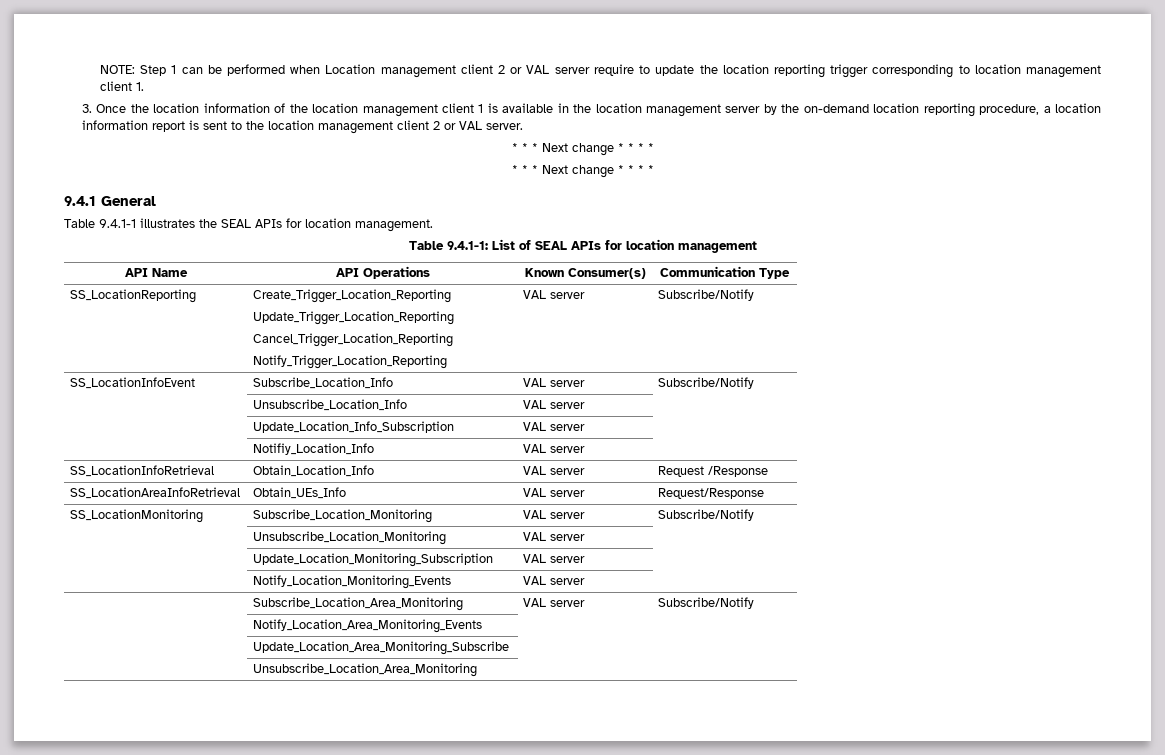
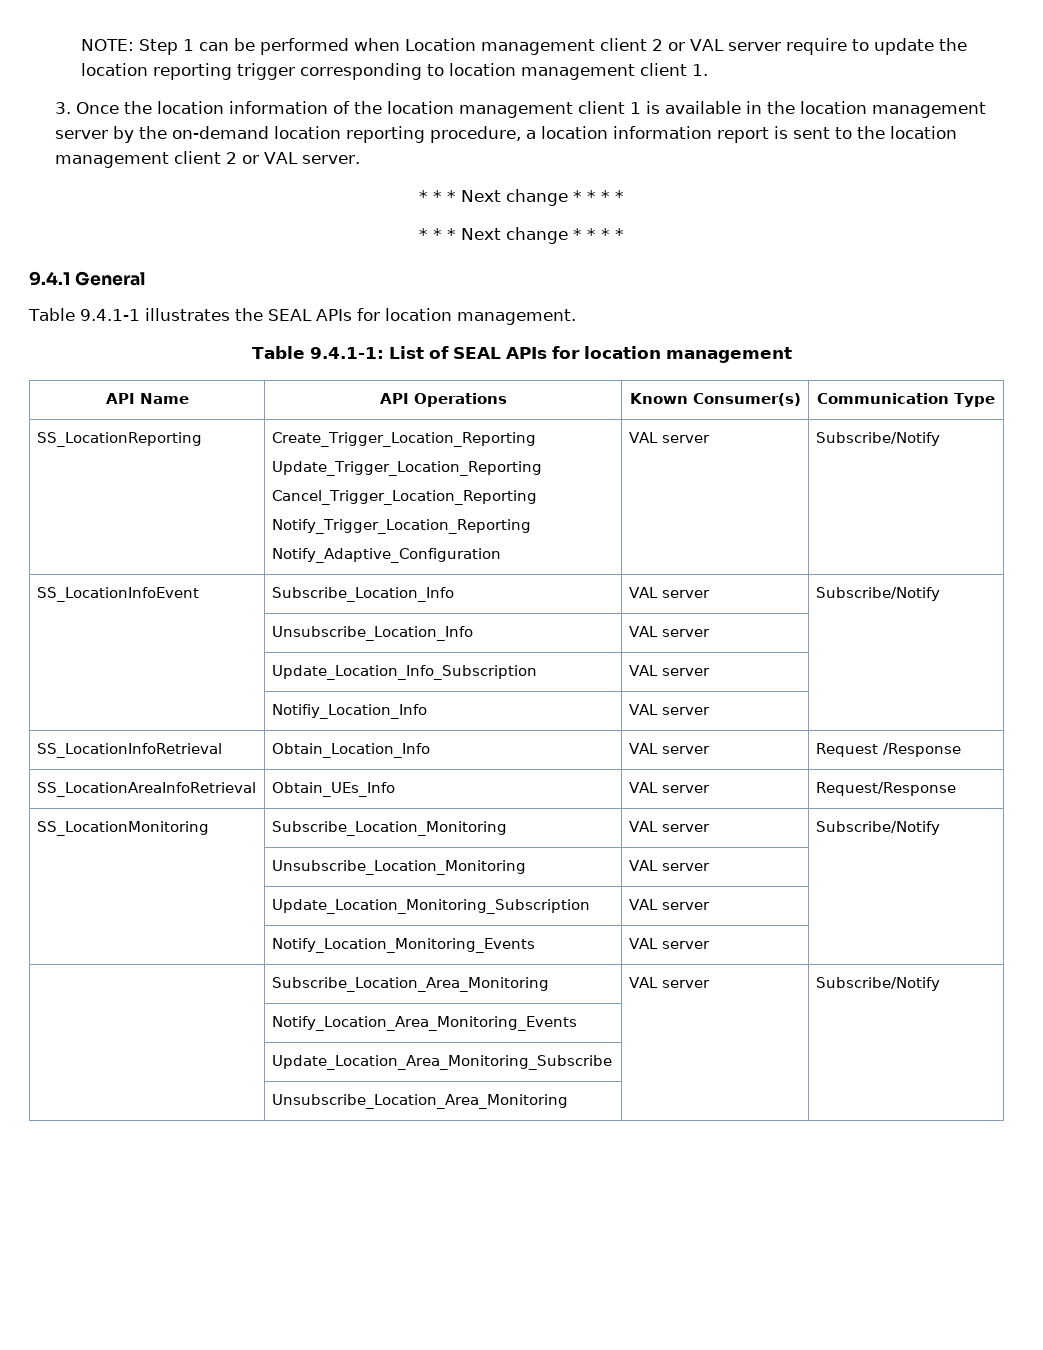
(448, 362) none -> [271,548,501,563] // Notify_Adaptive_Configuration

